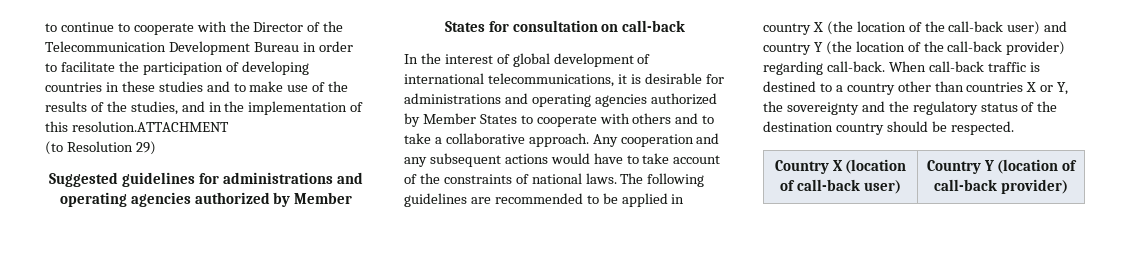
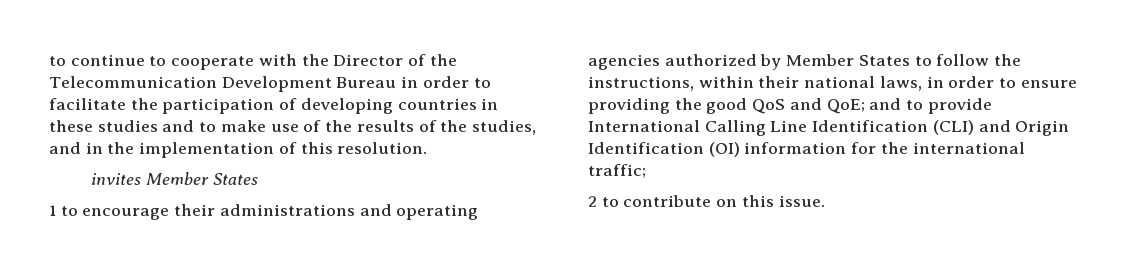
[71,121,229,132] [45,141,156,155] [49,172,363,187] [59,192,353,207] [444,20,686,32] [404,53,651,67] [404,73,724,87] resolution.ATTACHMENT // (to Resolution 29) // Suggested guidelines for administrations and operating agencies authorized by Member States for consultation on call-back // In the interest of global development of international telecommunications, it is desirable for -> [337,142,428,154] [91,172,258,185] [49,204,216,220] resolution. // invites Member States // 1 to encourage their
[536,113,715,127] [404,133,720,147] [404,153,721,167] [404,173,705,187] [404,193,685,207] [763,21,1068,35] [763,41,1066,55] [763,61,1040,75] [763,81,1069,95] [763,101,1058,115] [763,121,1014,135] [774,159,907,174] [780,179,901,194] [926,159,1078,174] [934,179,1068,194] cooperate with others and to take a collaborative approach. Any cooperation and any subsequent actions would have to take account of the constraints of national laws. The following guidelines are recommended to be applied in country X (the location of the call-back user) and country Y (the location of the call-back provider) regarding call-back. When call-back traffic is destined to a country other than countries X or Y, the sovereignty and the regulatory status of the destination country should be respected. // Country X (location of call-back user) | Country Y (location of call-back provider) -> [936,54,1022,66] [588,76,1077,91] [588,98,992,114] [588,120,1070,136] [588,142,1025,157] [588,164,646,178] [588,195,825,207] follow the instructions, within their national laws, in order to ensure providing the good QoS and QoE; and to provide International Calling Line Identification (CLI) and Origin Identification (OI) information for the international traffic; // 2 to contribute on this issue.

